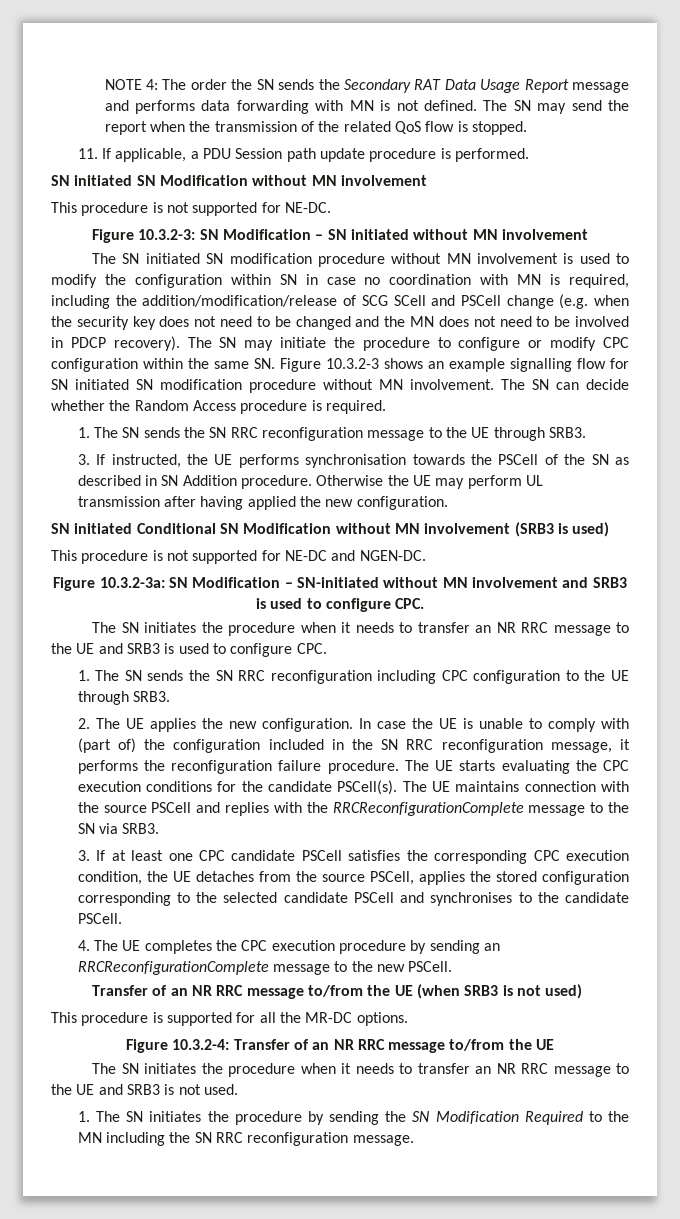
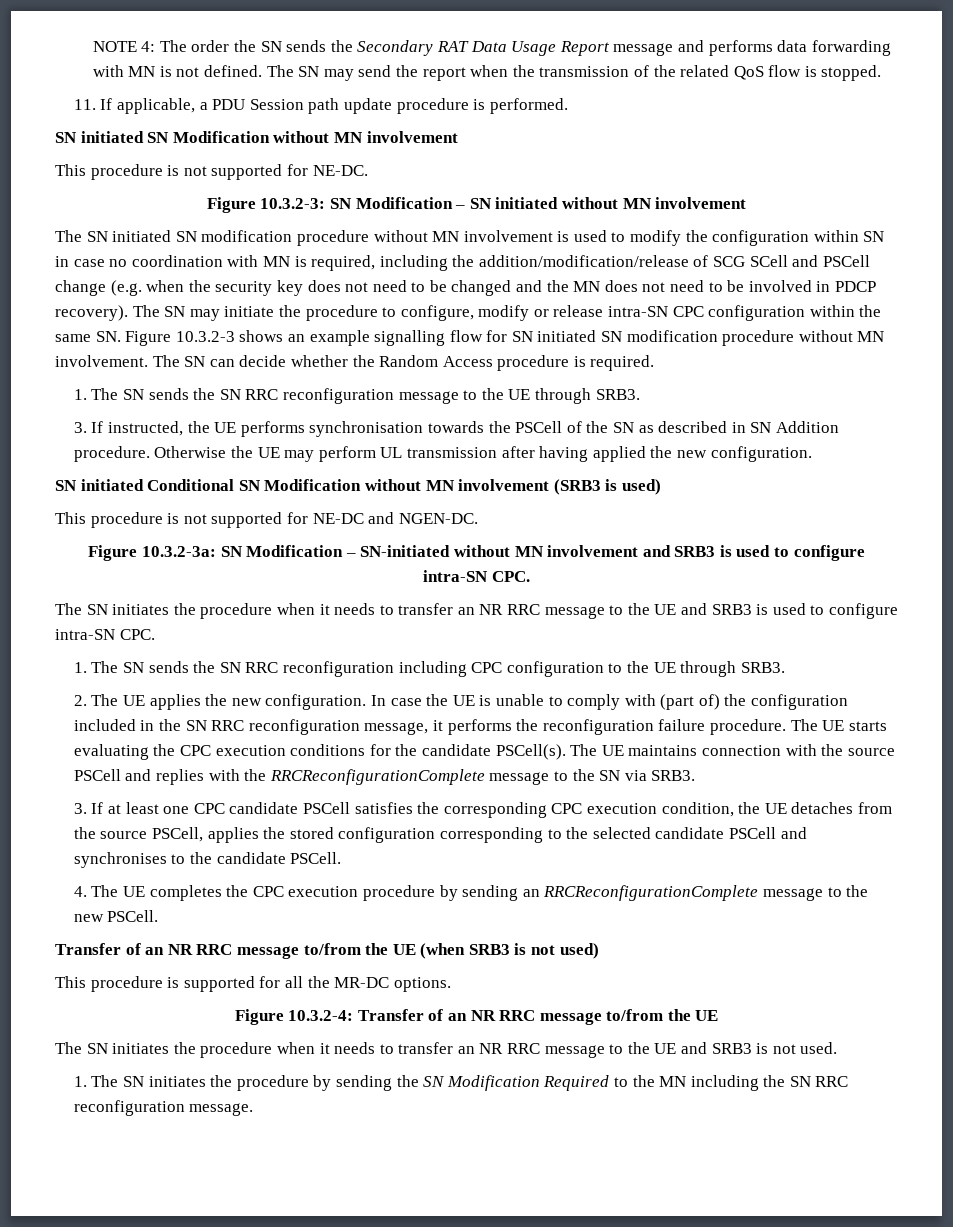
[458,337,597,351] configure or modify -> [400,305,669,321] configure, modify or release intra-SN
(391, 605) none -> [423,570,489,582] intra-SN
(293, 650) none -> [55,629,115,640] intra-SN

